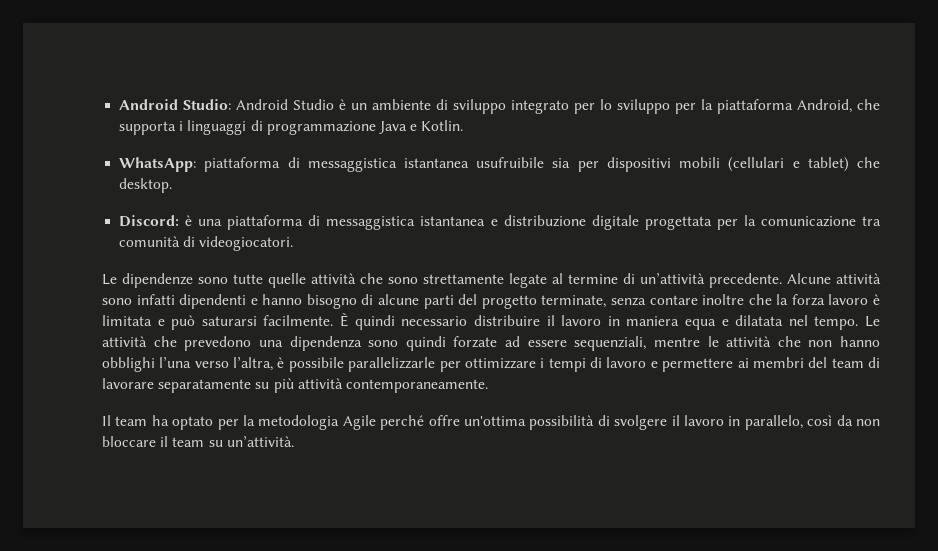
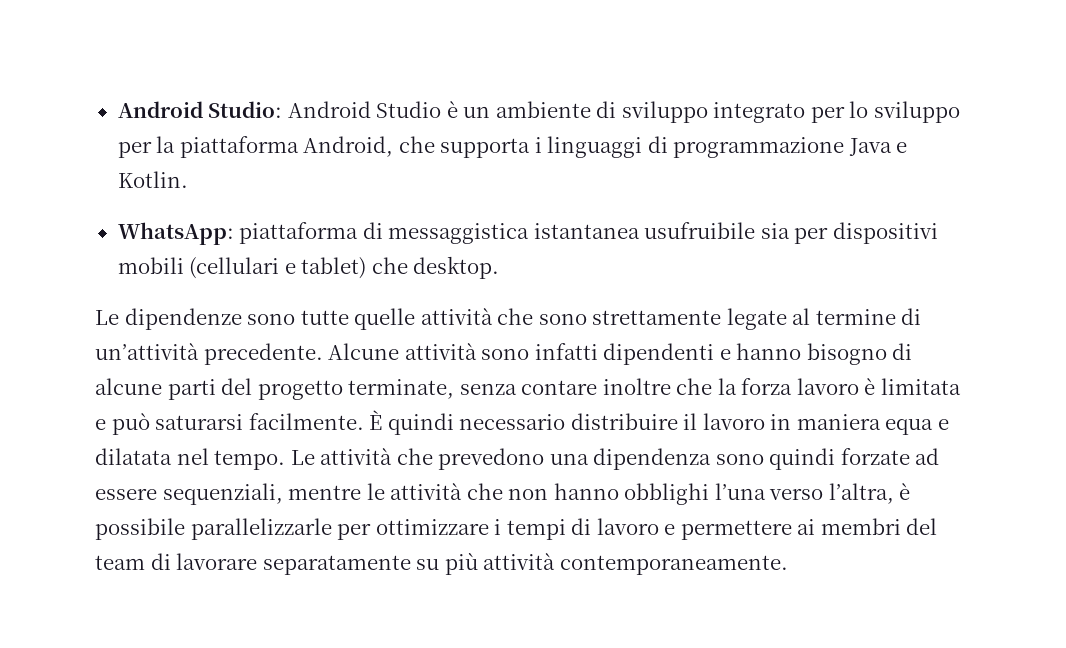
[119,215,882,230] [119,236,294,251] // Discord: è una piattaforma di messaggistica istantanea e distribuzione digitale progettata per la comunicazione tra comunità di videogiocatori. -> (500, 267) none
[102,415,880,430] [102,436,294,447] // Il team ha optato per la metodologia Agile perché offre un'ottima possibilità di svolgere il lavoro in parallelo, così da non bloccare il team su un’attività. -> (788, 565) none

